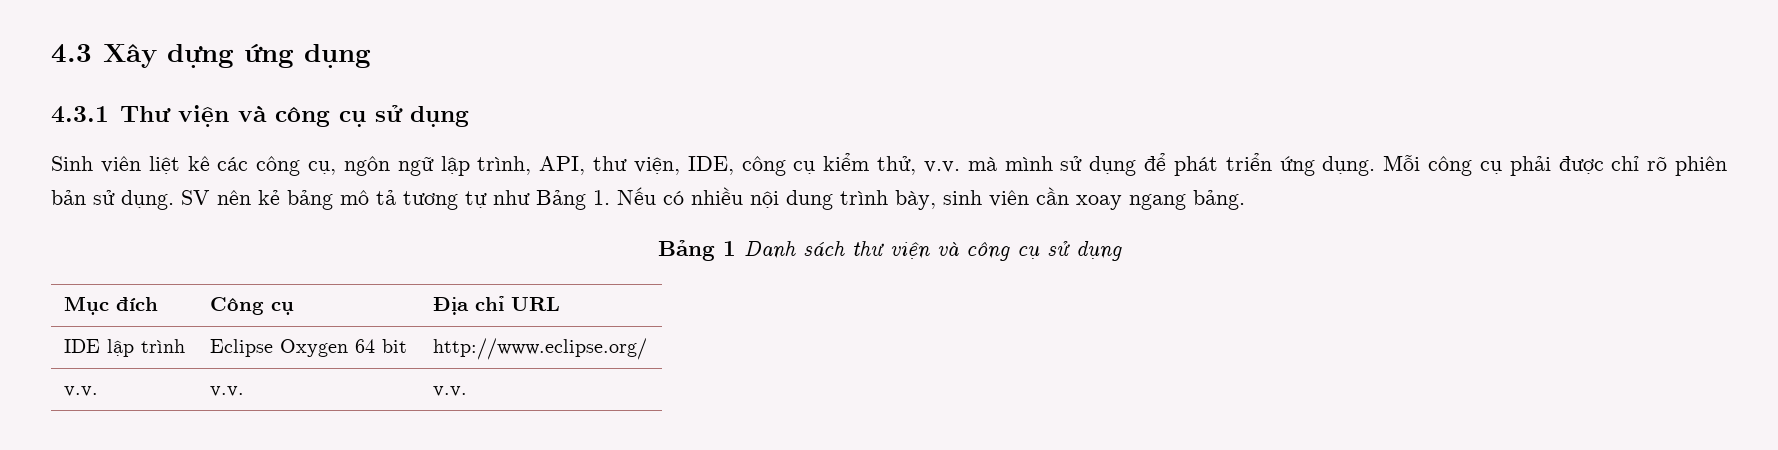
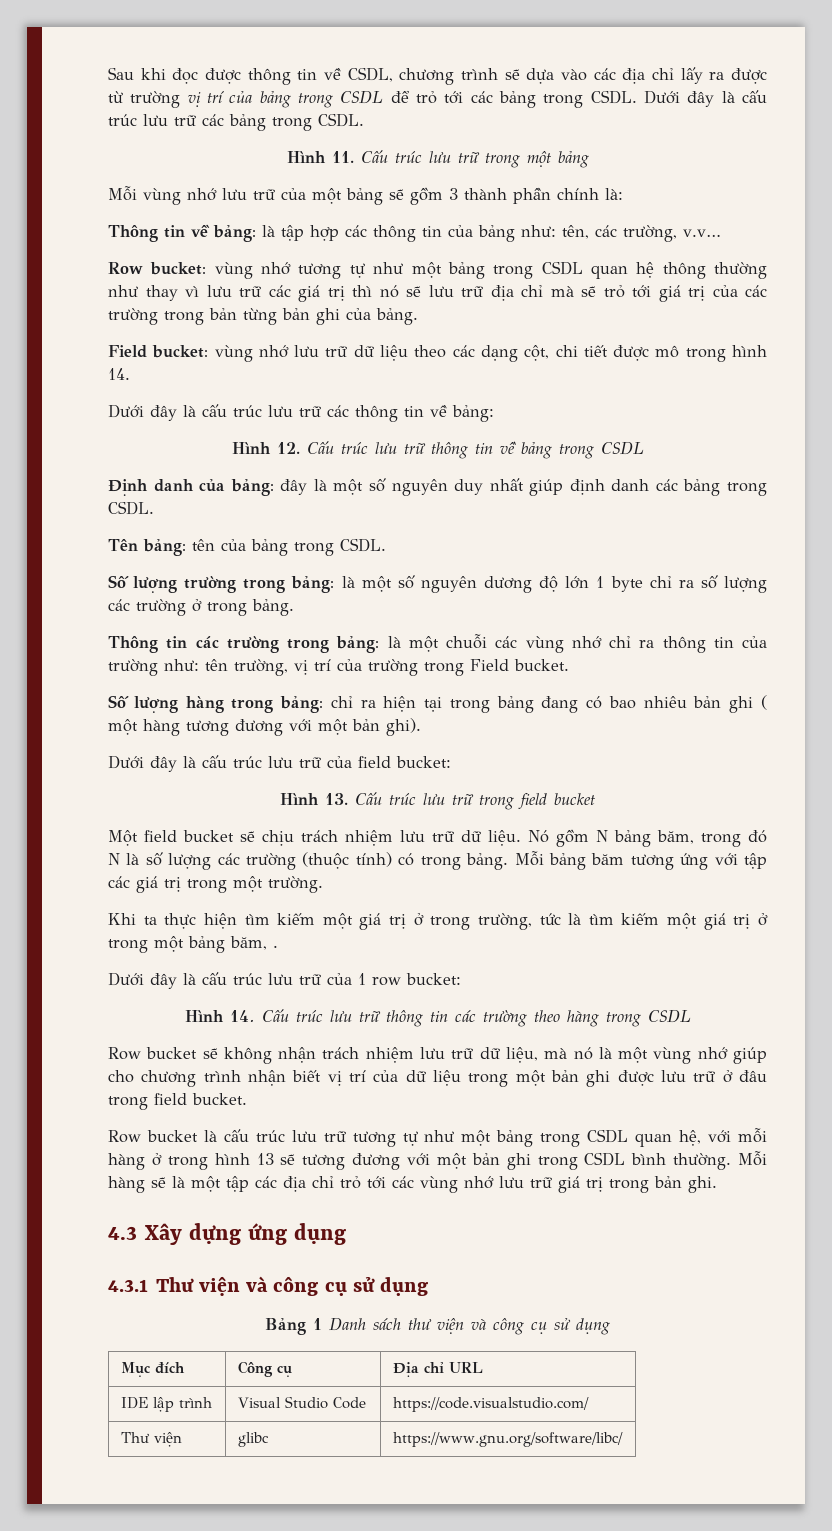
(51, 53) none -> [108,67,767,85] [108,90,767,108] [108,113,364,131] [286,150,589,168] [108,186,623,205] [108,224,721,242] [108,261,767,279] [108,285,767,302] [108,308,418,325] [108,345,767,362] [108,368,130,380] [108,404,494,422] [231,441,644,459] [108,478,767,496] [108,501,154,515] [108,538,386,556] [108,575,768,593] [108,599,294,616] [108,634,767,653] [108,659,569,676] [108,695,767,713] [108,718,421,736] [108,755,451,772] [280,792,595,810] [108,829,767,847] [108,851,767,870] [108,876,323,893] [108,913,769,930] [108,936,278,953] [108,972,461,989] [184,1009,691,1027] [108,1047,767,1064] [108,1070,767,1087] [108,1093,247,1110] [108,1128,768,1147] [108,1151,767,1170] [108,1176,717,1193] Sau khi đọc được thông tin về CSDL, chương trình sẽ dựa vào các địa chỉ lấy ra được từ trường vị trí của bảng trong CSDL để trỏ tới các bảng trong CSDL. Dưới đây là cấu trúc lưu trữ các bảng trong CSDL. // Hình 11. Cấu trúc lưu trữ trong một bảng // Mỗi vùng nhớ lưu trữ của một bảng sẽ gồm 3 thành phần chính là: // Thông tin về bảng: là tập hợp các thông tin của bảng như: tên, các trường, v.v… // Row bucket: vùng nhớ tương tự như một bảng trong CSDL quan hệ thông thường như thay vì lưu trữ các giá trị thì nó sẽ lưu trữ địa chỉ mà sẽ trỏ tới giá trị của các trường trong bản từng bản ghi của bảng. // Field bucket: vùng nhớ lưu trữ dữ liệu theo các dạng cột, chi tiết được mô trong hình 14. // Dưới đây là cấu trúc lưu trữ các thông tin về bảng: // Hình 12. Cấu trúc lưu trữ thông tin về bảng trong CSDL // Định danh của bảng: đây là một số nguyên duy nhất giúp định danh các bảng trong CSDL. // Tên bảng: tên của bảng trong CSDL. // Số lượng trường trong bảng: là một số nguyên dương độ lớn 1 byte chỉ ra số lượng các trường ở trong bảng. // Thông tin các trường trong bảng: là một chuỗi các vùng nhớ chỉ ra thông tin của trường như: tên trường, vị trí của trường trong Field bucket. // Số lượng hàng trong bảng: chỉ ra hiện tại trong bảng đang có bao nhiêu bản ghi ( một hàng tương đương với một bản ghi). // Dưới đây là cấu trúc lưu trữ của field bucket: // Hình 13. Cấu trúc lưu trữ trong field bucket // Một field bucket sẽ chịu trách nhiệm lưu trữ dữ liệu. Nó gồm N bảng băm, trong đó N là số lượng các trường (thuộc tính) có trong bảng. Mỗi bảng băm tương ứng với tập các giá trị trong một trường. // Khi ta thực hiện tìm kiếm một giá trị ở trong trường, tức là tìm kiếm một giá trị ở trong một bảng băm, . // Dưới đây là cấu trúc lưu trữ của 1 row bucket: // Hình 14. Cấu trúc lưu trữ thông tin các trường theo hàng trong CSDL // Row bucket sẽ không nhận trách nhiệm lưu trữ dữ liệu, mà nó là một vùng nhớ giúp cho chương trình nhận biết vị trí của dữ liệu trong một bản ghi được lưu trữ ở đâu trong field bucket. // Row bucket là cấu trúc lưu trữ tương tự như một bảng trong CSDL quan hệ, với mỗi hàng ở trong hình 13 sẽ tương đương với một bản ghi trong CSDL bình thường. Mỗi hàng sẽ là một tập các địa chỉ trỏ tới các vùng nhớ lưu trữ giá trị trong bản ghi. //
[51,153,1727,176] [51,187,1245,210] // Sinh viên liệt kê các công cụ, ngôn ngữ lập trình, API, thư viện, IDE, công cụ kiểm thử, v.v. mà mình sử dụng để phát triển ứng dụng. Mỗi công cụ phải được chỉ rõ phiên bản sử dụng. SV nên kẻ bảng mô tả tương tự như Bảng 1. Nếu có nhiều nội dung trình bày, sinh viên cần xoay ngang bảng. -> (428, 1286) none
[209,339,407,357] [432,338,647,360] [63,386,98,397] [209,386,244,397] [432,386,467,397] Eclipse Oxygen 64 bit | http://www.eclipse.org/ // v.v. | v.v. | v.v. -> [237,1396,366,1409] [392,1397,589,1412] [120,1432,182,1447] [237,1432,269,1447] [392,1432,623,1447] Visual Studio Code | https://code.visualstudio.com/ // Thư viện | glibc | https://www.gnu.org/software/libc/

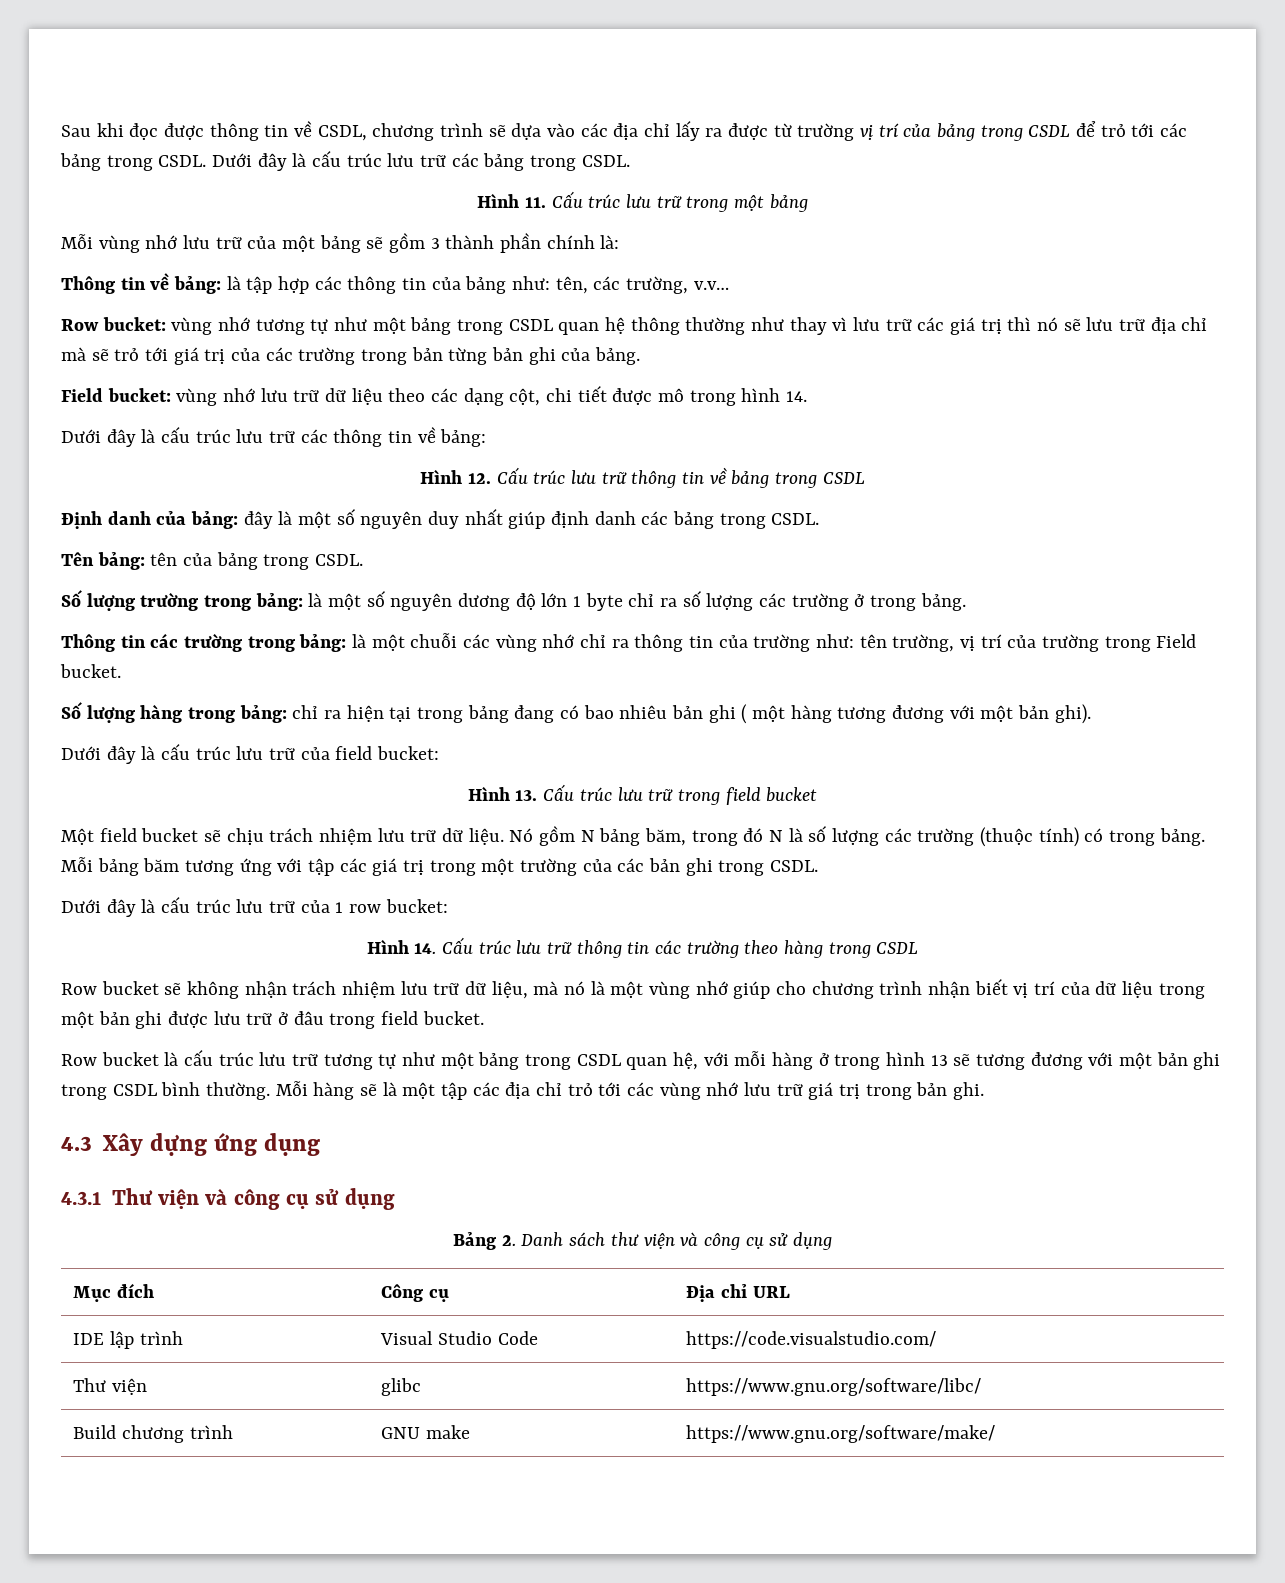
[268,876,323,893] [108,913,769,930] [108,936,278,953] trường. // Khi ta thực hiện tìm kiếm một giá trị ở trong trường, tức là tìm kiếm một giá trị ở trong một bảng băm, . -> [520,858,819,876] trường của các bản ghi trong CSDL.
[313,1318,322,1330] 1 -> [501,1235,516,1246] 2.
(623, 1439) none -> [73,1425,233,1443] [381,1425,470,1439] [686,1425,996,1443] // Build chương trình | GNU make | https://www.gnu.org/software/make/

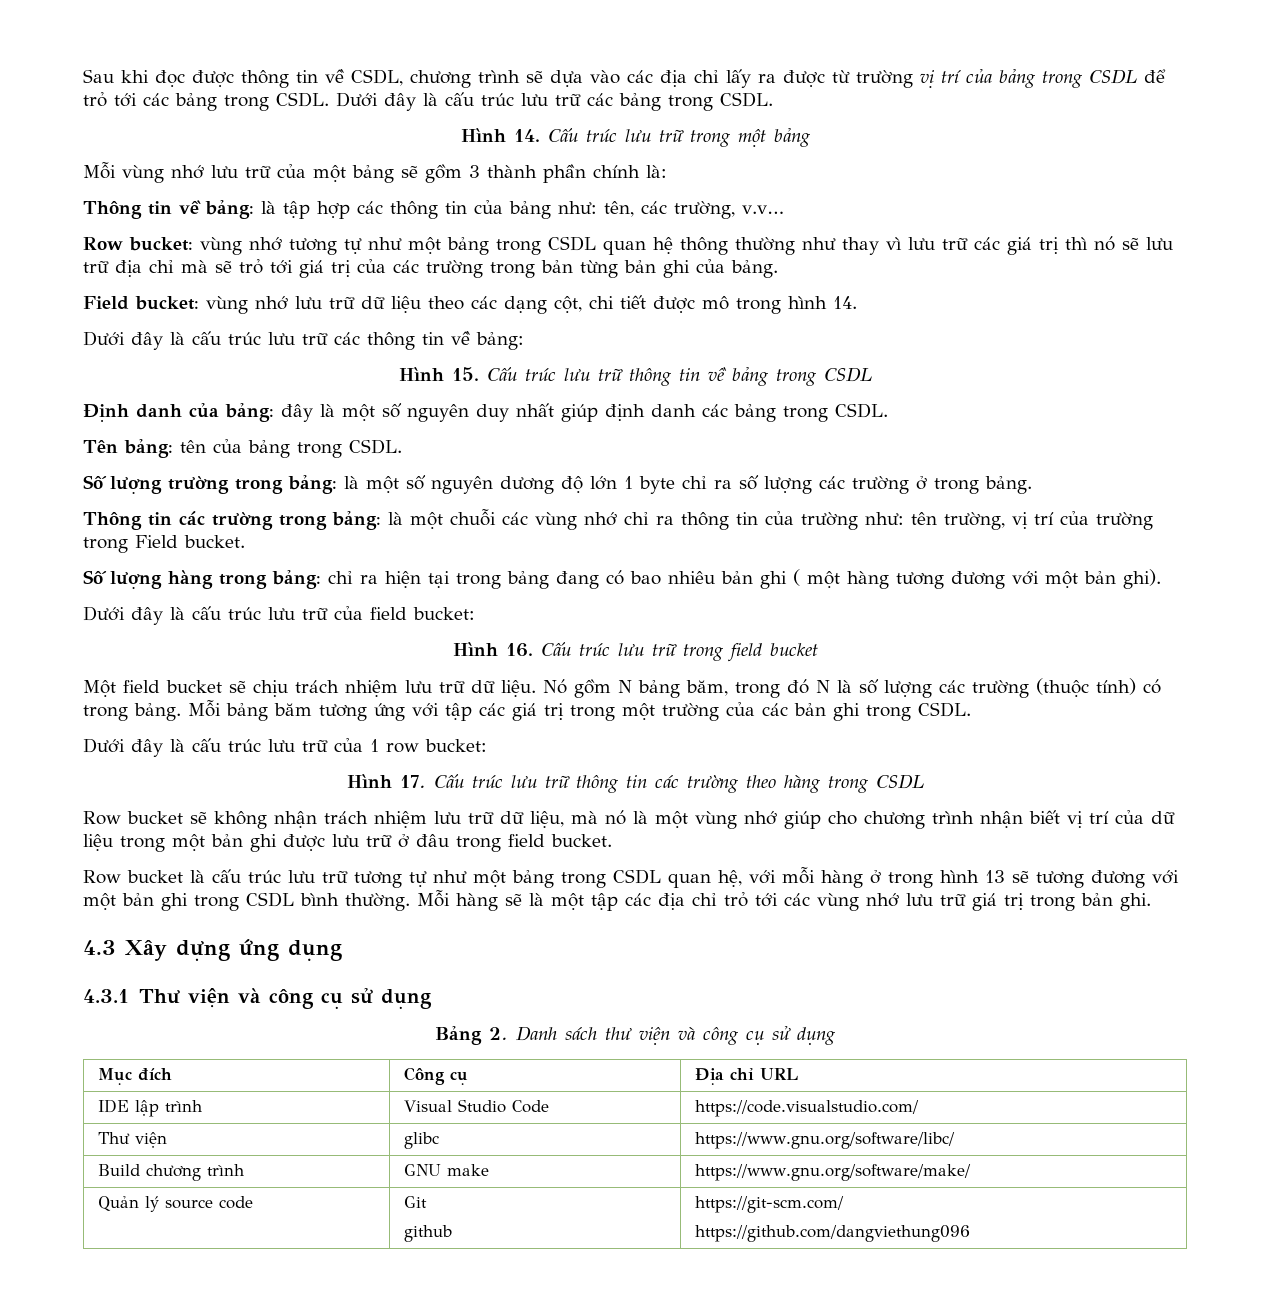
[524,197,546,208] 11. -> [513,129,540,142] 14.
[467,473,491,484] 12. -> [451,367,479,381] 15.
[515,790,538,801] 13. -> [505,643,533,657] 16.
[414,943,437,954] 14. -> [399,775,426,788] 17.
(996, 1434) none -> [97,1196,253,1212] [403,1196,427,1208] [403,1225,452,1242] [694,1196,844,1213] [694,1225,970,1242] // Quản lý source code | Git // github | https://git-scm.com/ // https://github.com/dangviethung096

